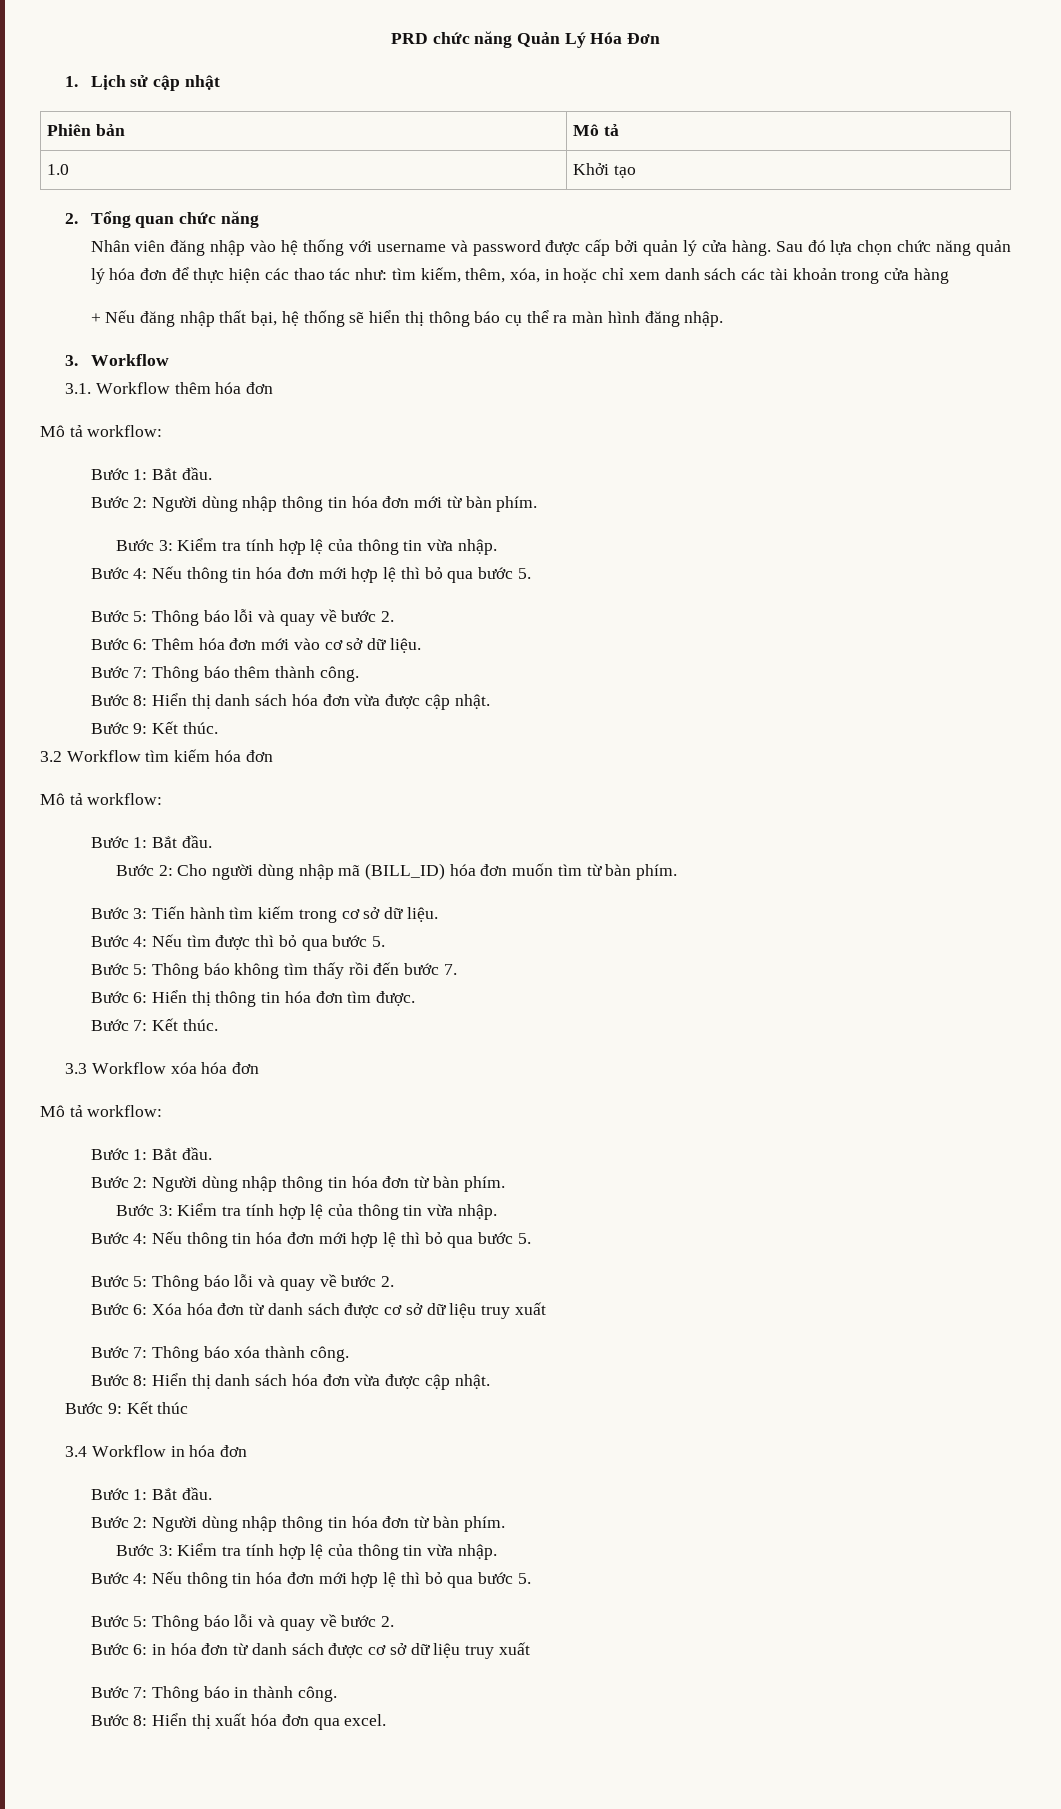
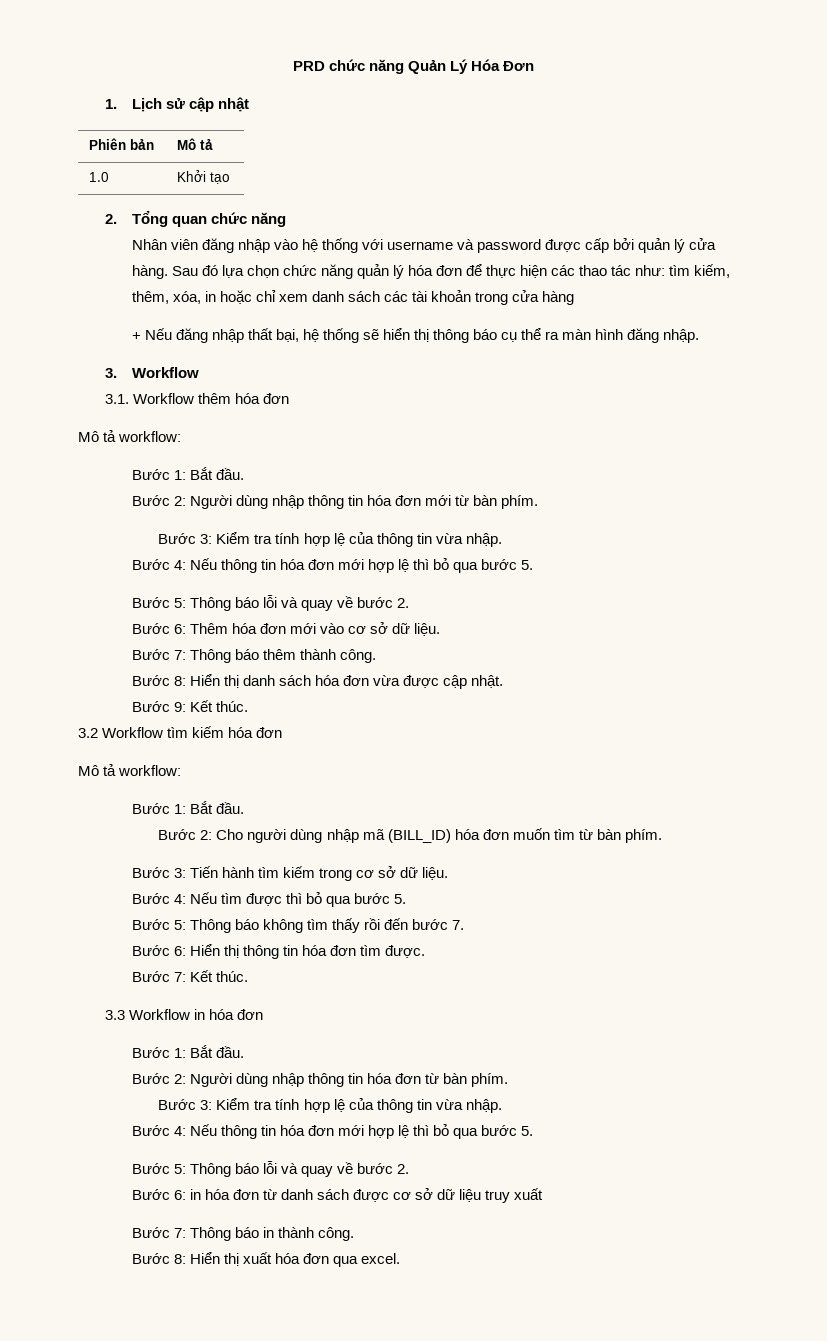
[170,1062,260,1074] [40,1105,163,1117] [90,1147,212,1160] [90,1176,505,1192] [115,1203,497,1220] [90,1231,531,1248] [90,1274,395,1291] [90,1302,546,1319] [90,1346,349,1362] [90,1373,490,1390] [65,1401,189,1414] [65,1445,167,1457] xóa hóa đơn // Mô tả workflow: // Bước 1: Bắt đầu. // Bước 2: Người dùng nhập thông tin hóa đơn từ bàn phím. // Bước 3: Kiểm tra tính hợp lệ của thông tin vừa nhập. // Bước 4: Nếu thông tin hóa đơn mới hợp lệ thì bỏ qua bước 5. // Bước 5: Thông báo lỗi và quay về bước 2. // Bước 6: Xóa hóa đơn từ danh sách được cơ sở dữ liệu truy xuất // Bước 7: Thông báo xóa thành công. // Bước 8: Hiển thị danh sách hóa đơn vừa được cập nhật. // Bước 9: Kết thúc // 3.4 Workflow -> (190, 1014) none

